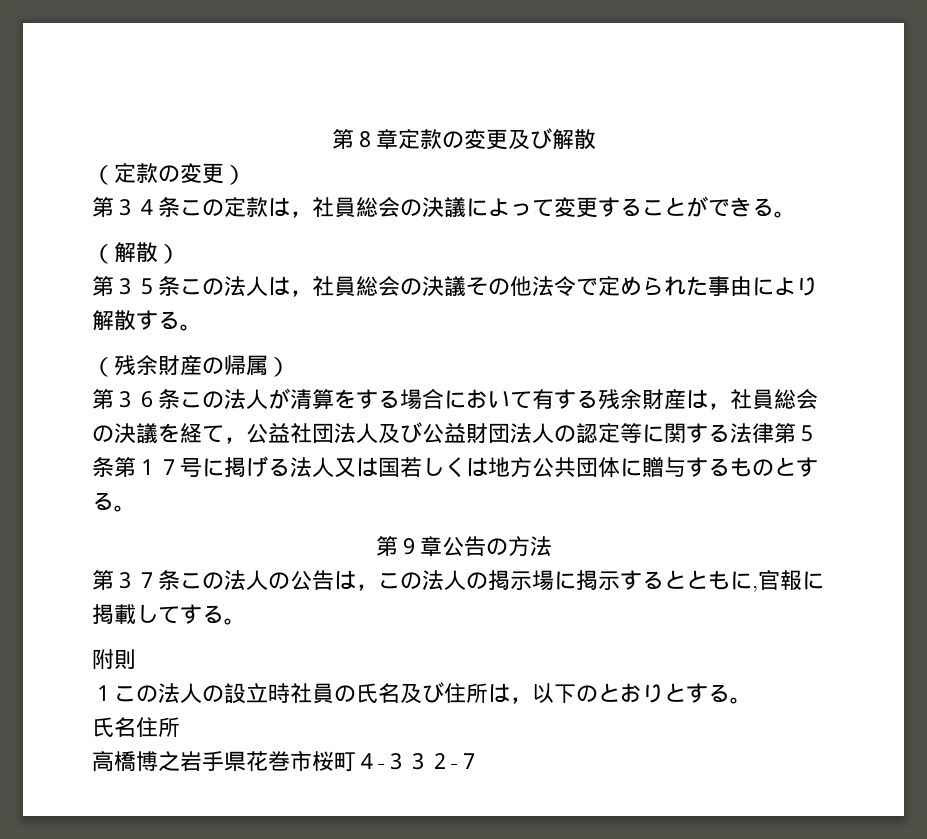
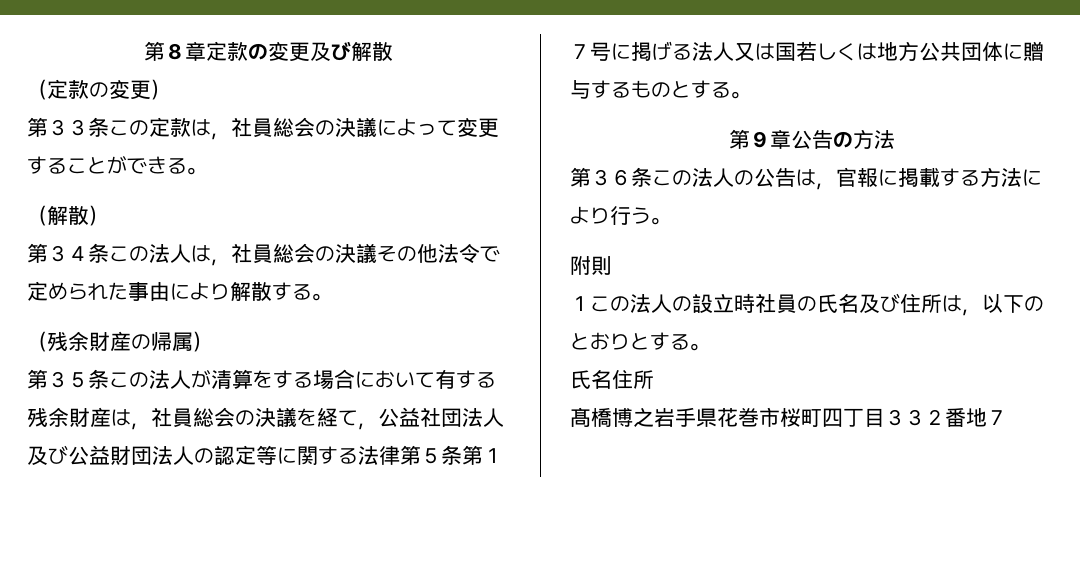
[136,199,158,215] ４ -> [68,119,88,136] ３
[136,278,158,295] ５ -> [68,246,88,261] ４
[136,391,158,408] ６ -> [68,372,88,388] ５
[136,572,158,588] ７ -> [611,169,631,186] ６
[378,570,824,592] [92,604,224,625] この法人の掲示場に掲示するとともに,官報に掲載してする -> [836,167,1042,187] [570,206,651,225] 官報に掲載する方法により行う
[92,751,114,772] 高 -> [570,407,591,427] 髙
[356,753,458,770] ４-３３２- -> [822,408,987,427] 四丁目３３２番地

